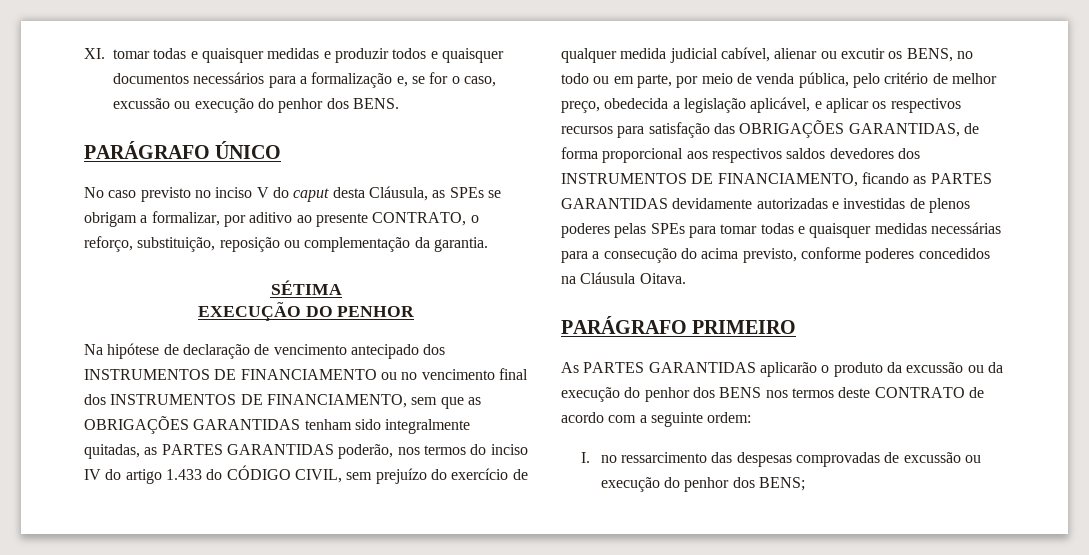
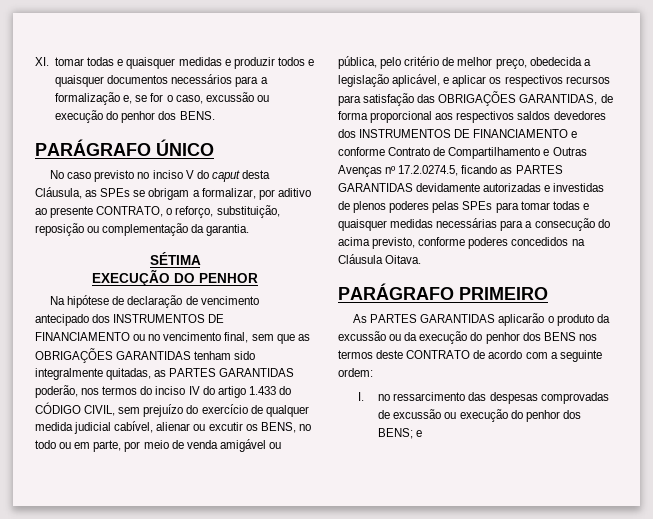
[498,368,528,380] [84,394,407,408] final dos INSTRUMENTOS DE FINANCIAMENTO, -> [224,332,249,343] final,
(795, 78) none -> [219,439,281,452] amigável ou
[717,173,858,187] FINANCIAMENTO, -> [473,129,578,138] [338,147,587,159] [338,165,459,177] FINANCIAMENTO e conforme Contrato de Compartilhamento e Outras Avenças nº 17.2.0274.5,
(805, 484) none -> [416,430,423,437] e

